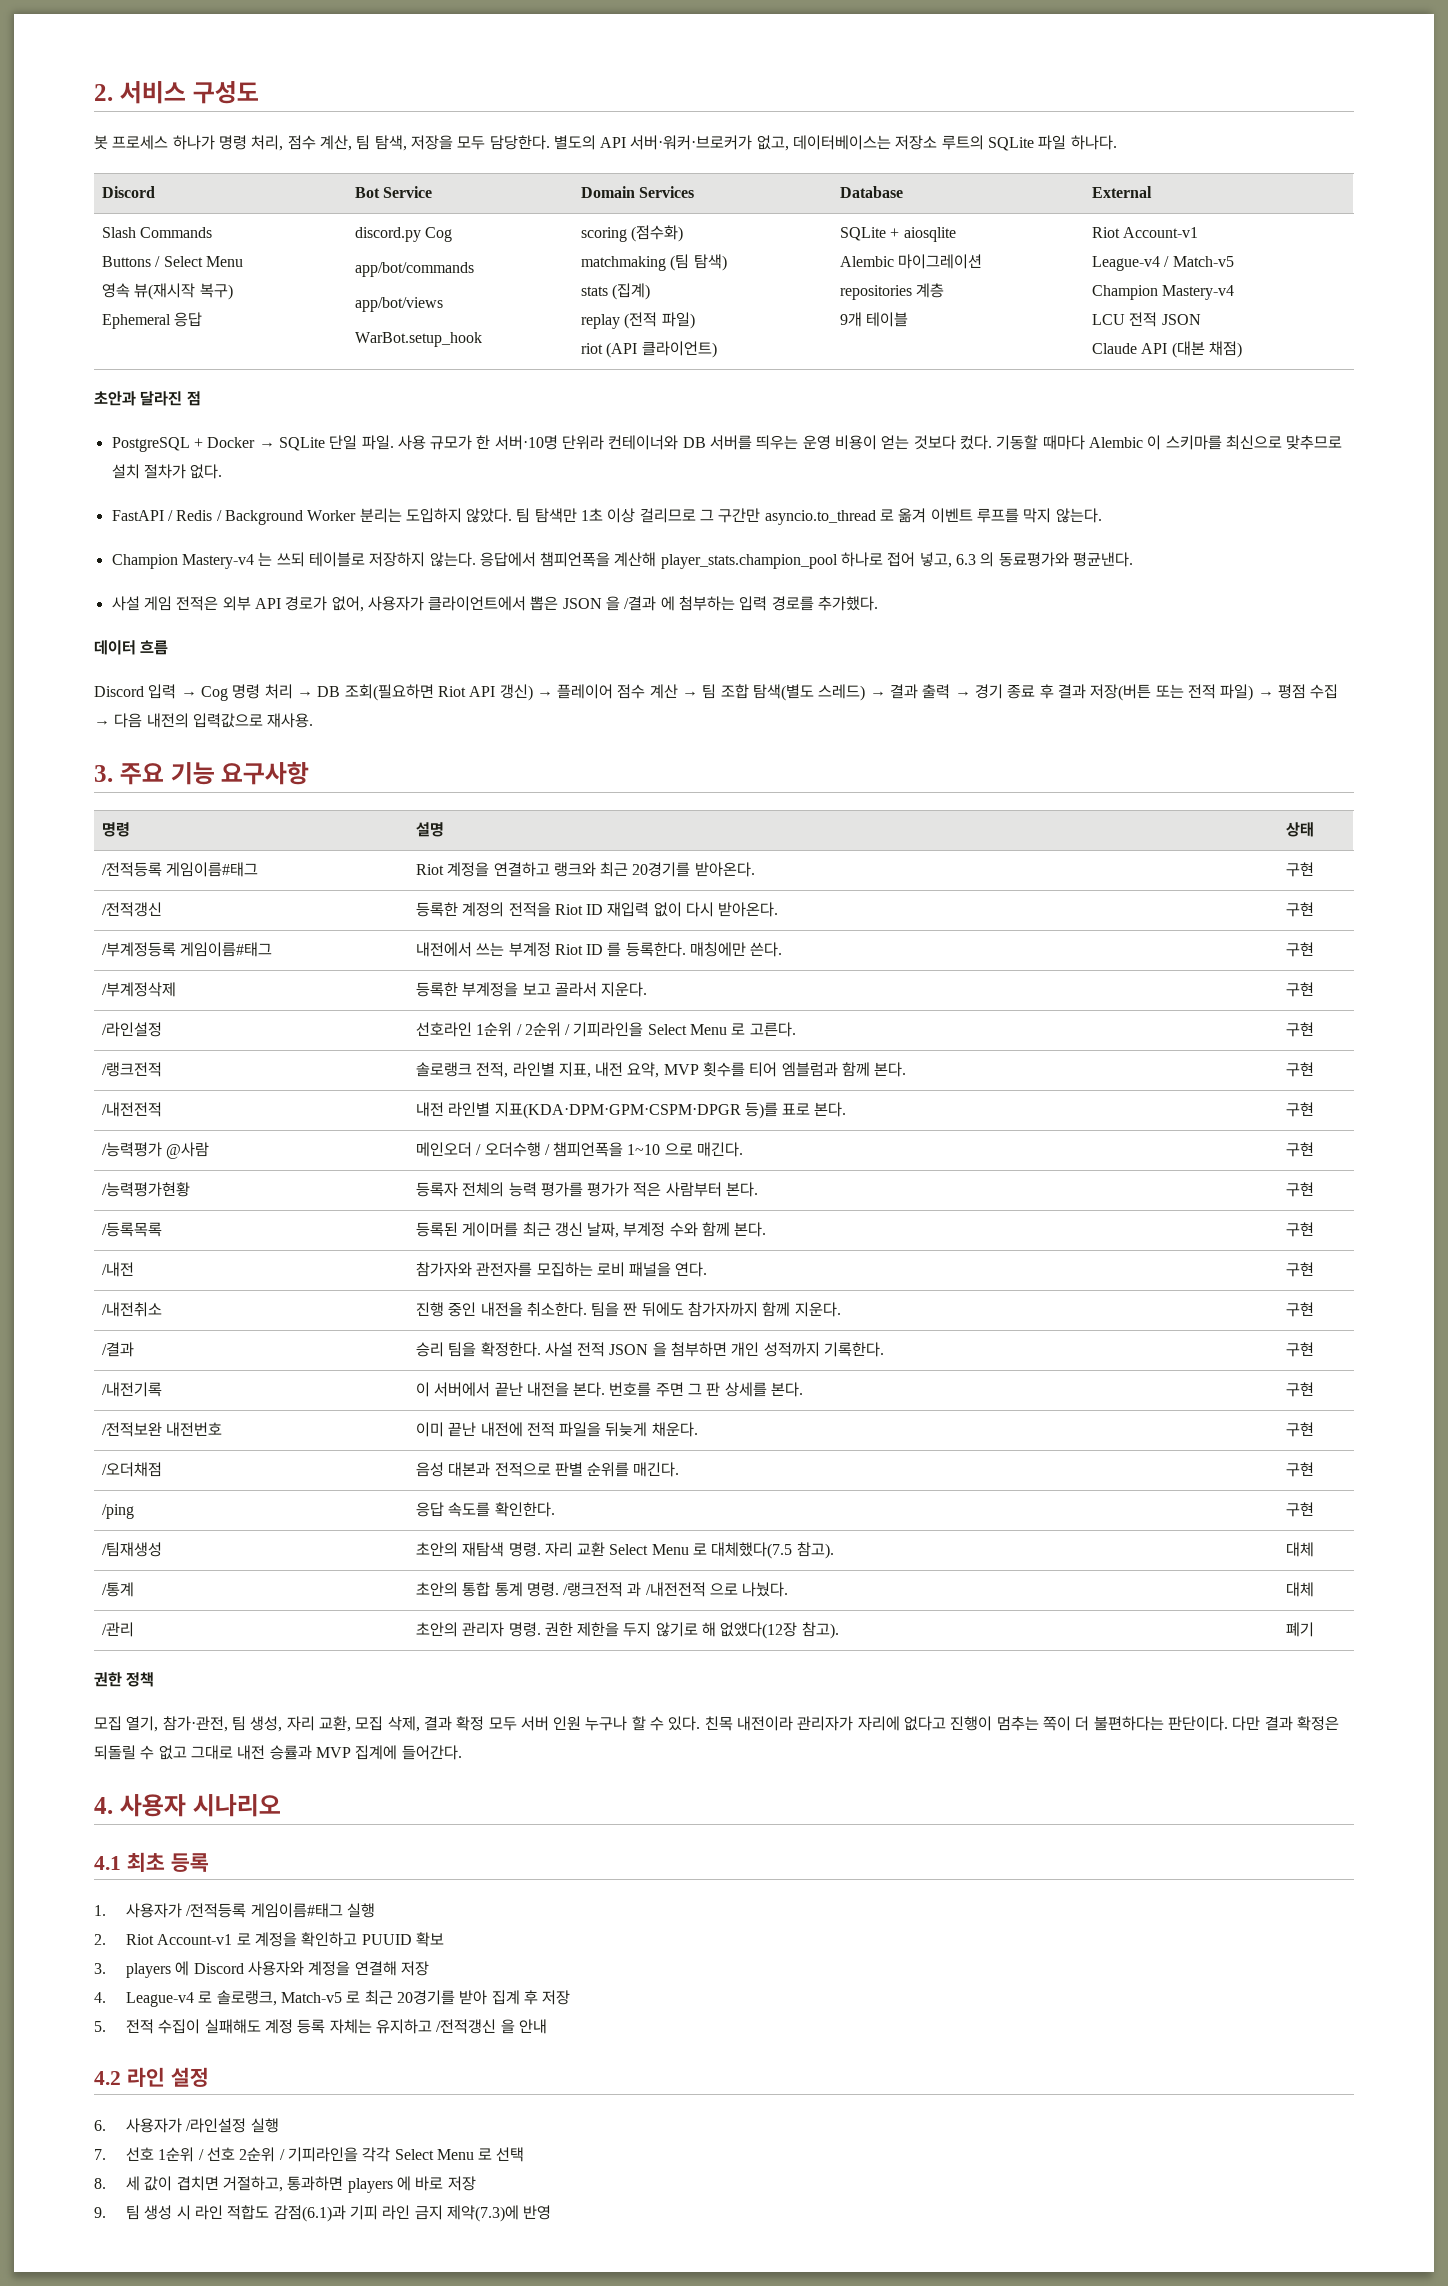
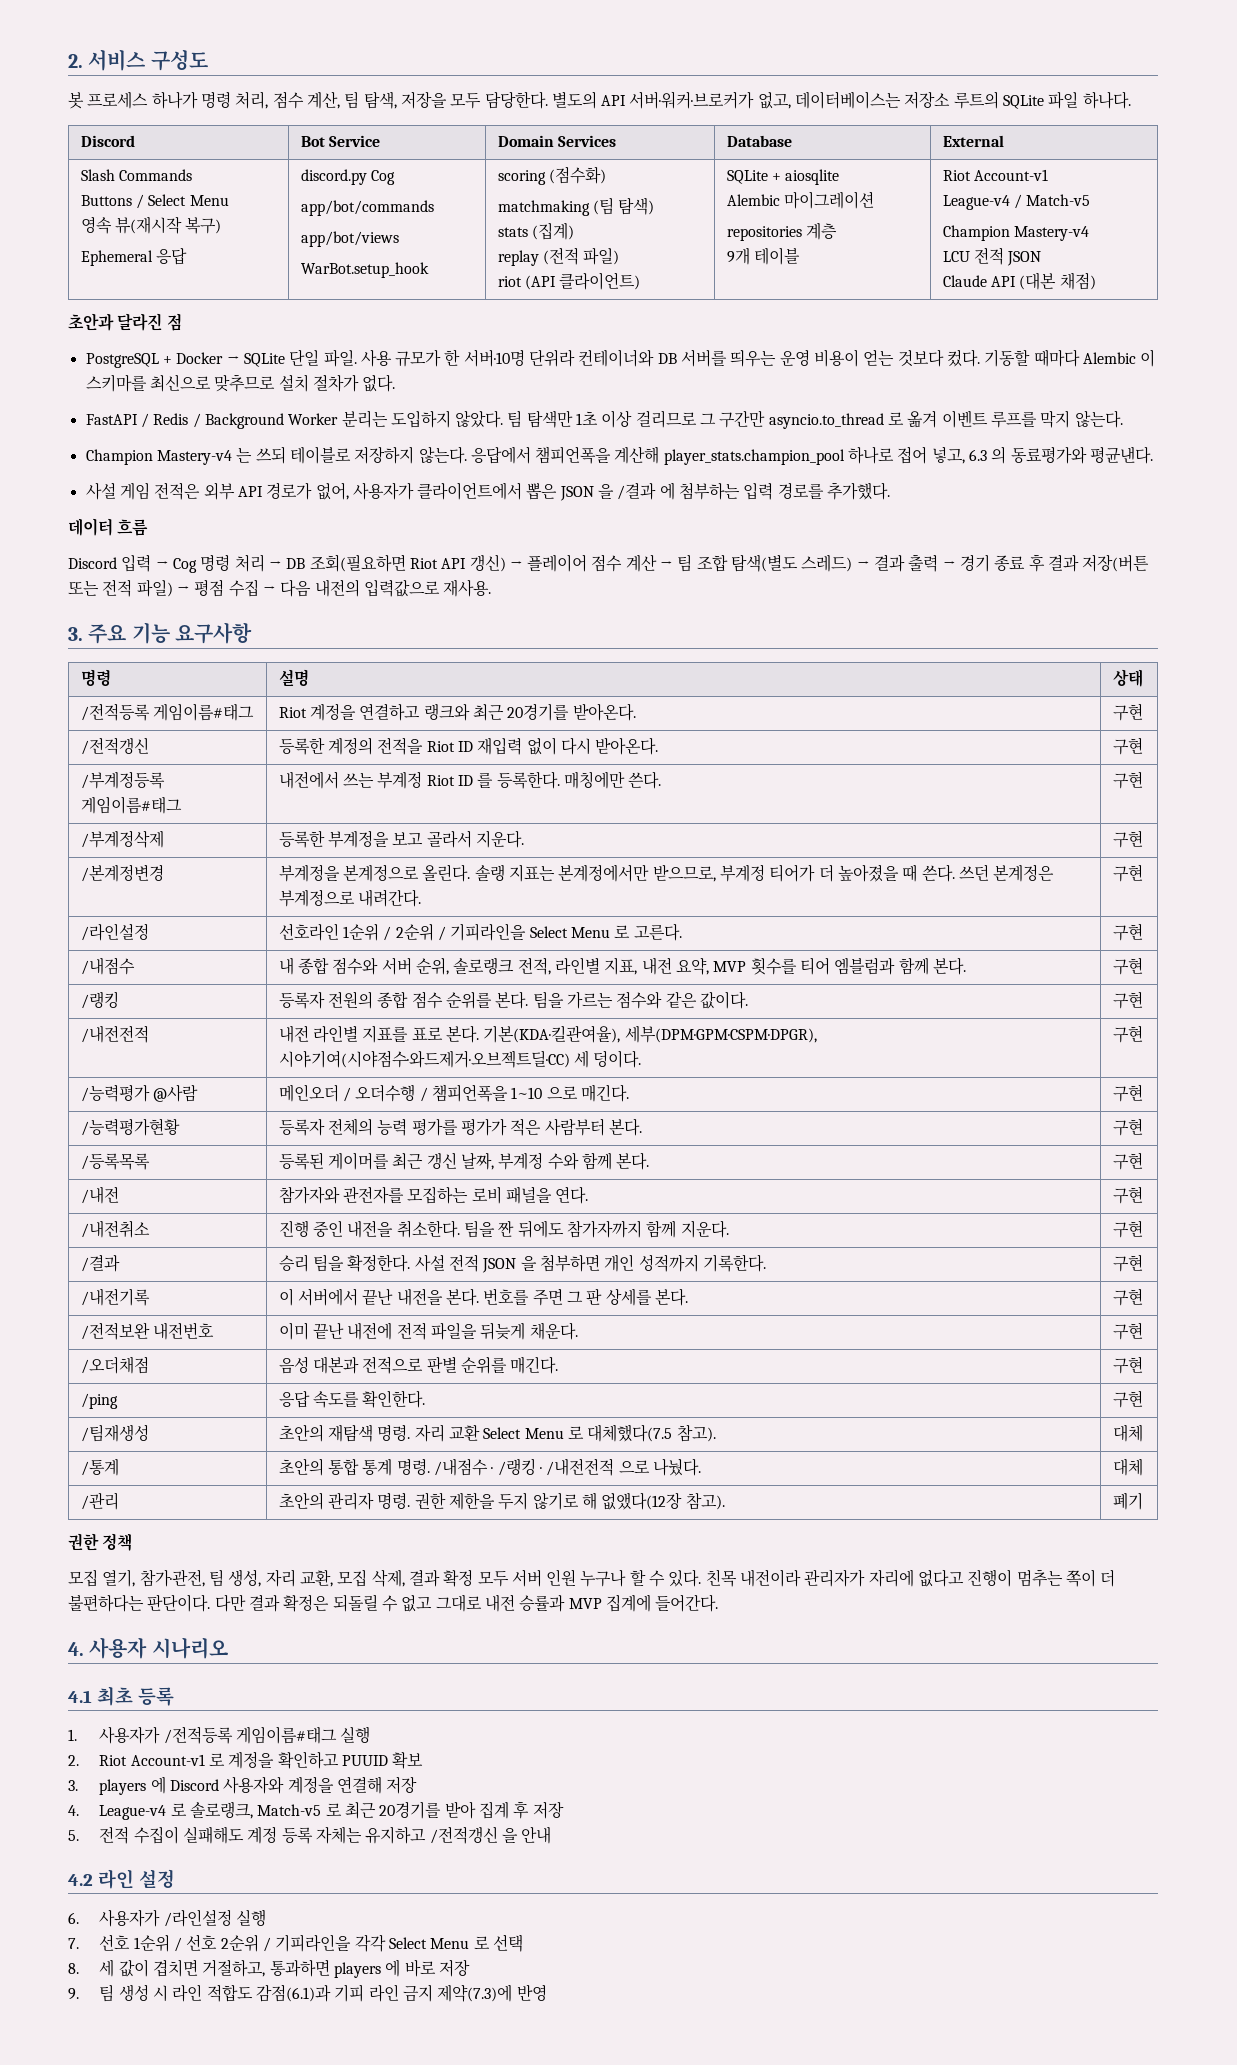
(1314, 989) none -> [80,864,164,882] [278,864,1055,882] [278,889,422,907] [1112,864,1143,882] // /본계정변경 | 부계정을 본계정으로 올린다. 솔랭 지표는 본계정에서만 받으므로, 부계정 티어가 더 높아졌을 때 쓴다. 쓰던 본계정은 부계정으로 내려간다. | 구현
[101,1062,162,1077] /랭크전적 | -> [80,957,135,975] [278,957,450,975] /내점수 | 내 종합 점수와 서버 순위,
(1314, 1069) none -> [80,991,119,1009] [278,991,748,1009] [1112,991,1143,1009] // /랭킹 | 등록자 전원의 종합 점수 순위를 본다. 팀을 가르는 점수와 같은 값이다. | 구현
[494,1102,778,1119] 지표(KDA·DPM·GPM·CSPM·DPGR 등)를 -> [362,1025,409,1043] 지표를
(847, 1109) none -> [483,1025,817,1043] [278,1050,642,1068] 기본(KDA·킬관여율), 세부(DPM·GPM·CSPM·DPGR), 시야·기여(시야점수·와드제거·오브젝트딜·CC) 세 덩이다.
[563,1582,642,1597] /랭크전적 과 -> [434,1458,543,1476] /내점수 · /랭킹 ·

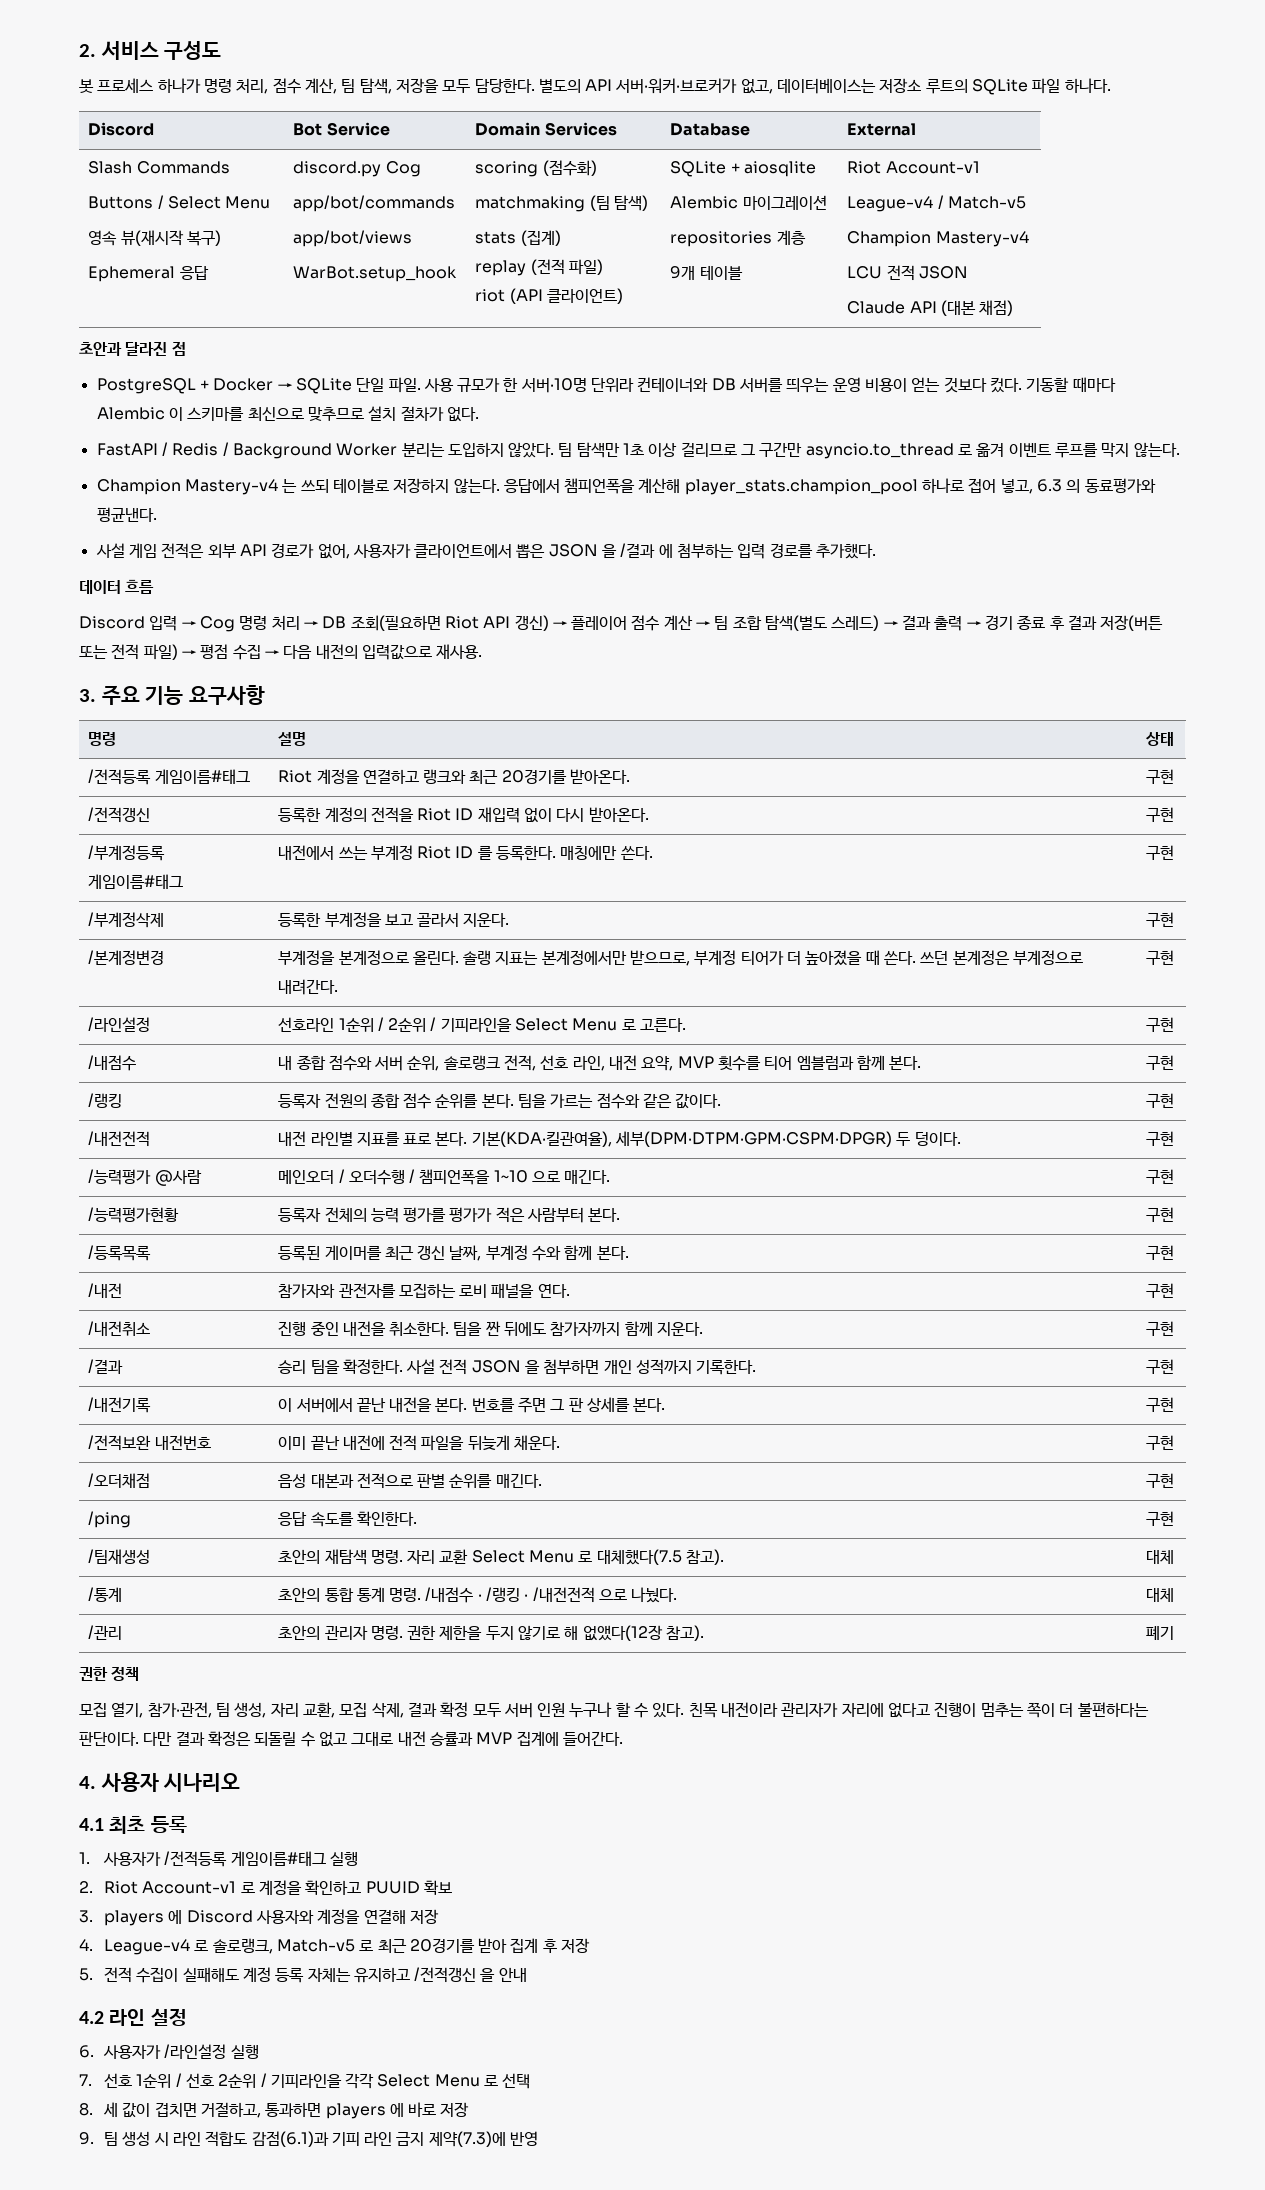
[555,957,638,975] 라인별 지표, -> [540,1055,605,1071] 선호 라인,
[624,1025,817,1043] [278,1050,590,1068] 세부(DPM·GPM·CSPM·DPGR), 시야·기여(시야점수·와드제거·오브젝트딜·CC) 세 -> [615,1131,911,1147] 세부(DPM·DTPM·GPM·CSPM·DPGR) 두

